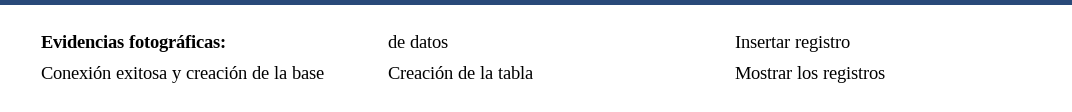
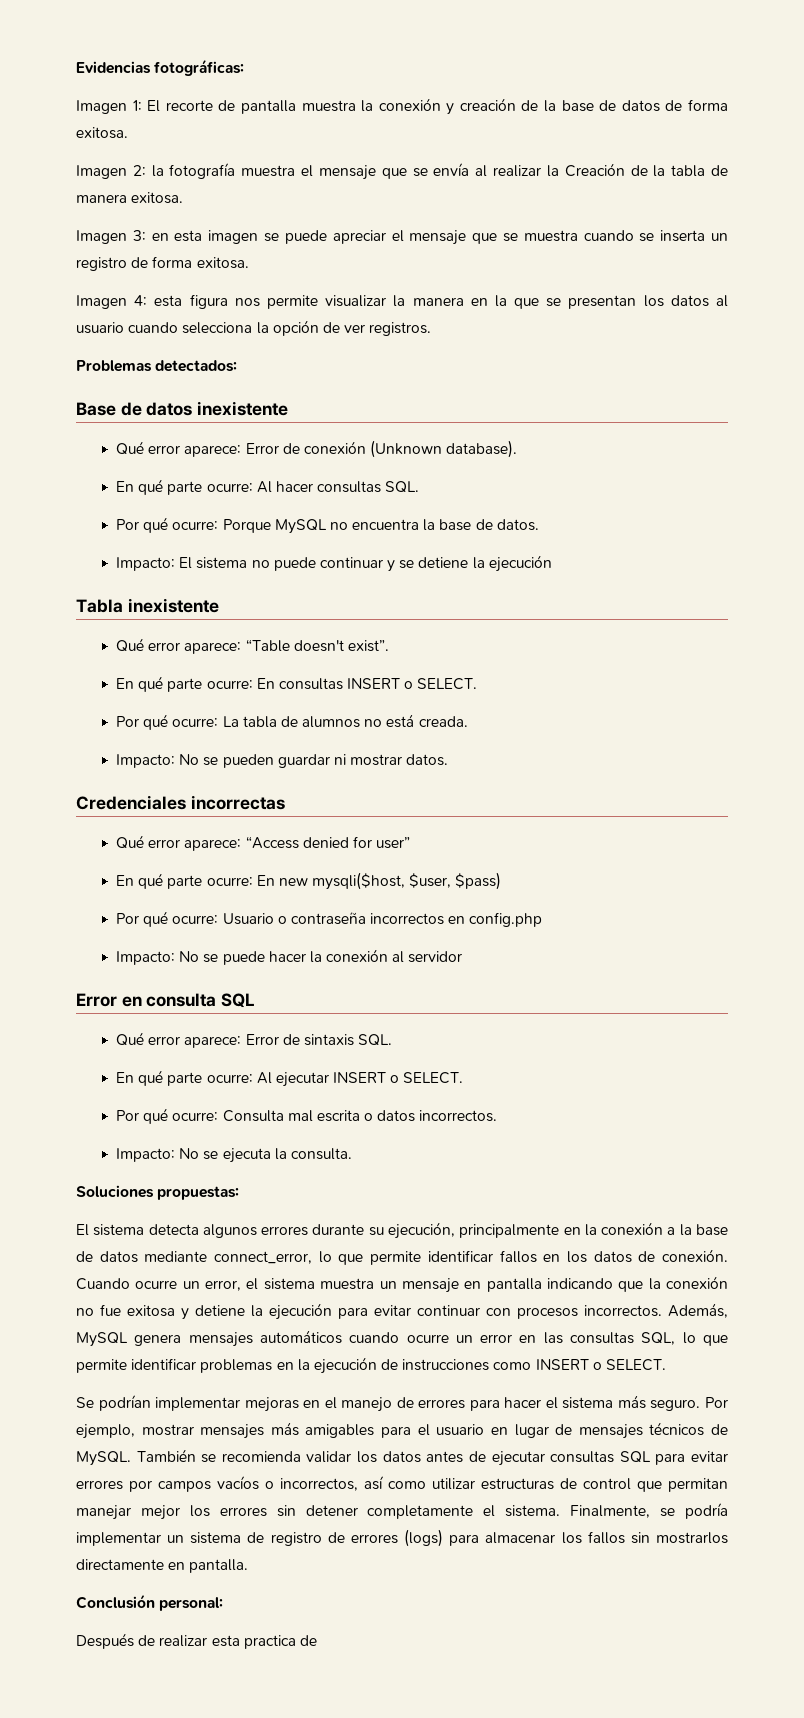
[41,66,167,79] Conexión exitosa -> [76,98,441,114] Imagen 1: El recorte de pantalla muestra la conexión
[388,66,533,79] [735,36,850,52] [735,66,885,83] // Creación de la tabla // Insertar registro // Mostrar los registros -> [665,99,728,111] [76,127,128,139] [76,163,729,180] [76,192,184,204] [76,230,728,245] [76,256,249,271] [76,294,728,309] [76,320,432,336] [76,360,238,372] [76,401,289,416] [116,440,518,458] [116,479,420,495] [116,517,539,534] [116,555,552,572] [76,598,219,613] [116,638,389,654] [116,676,478,692] [116,714,468,730] [116,754,449,768] [76,795,285,810] [116,835,411,851] [116,872,502,890] [116,911,543,927] [116,949,463,965] [76,993,256,1008] [116,1032,393,1048] [116,1070,464,1087] [116,1108,498,1124] [116,1148,352,1163] [76,1185,240,1200] [76,1222,729,1239] [76,1249,729,1265] [76,1276,728,1293] [76,1303,728,1320] [76,1330,728,1347] [76,1357,667,1374] [76,1395,728,1412] [76,1422,729,1439] [76,1449,729,1466] [76,1476,728,1492] [76,1503,728,1520] [76,1529,728,1547] [76,1559,249,1573] [76,1594,224,1611] [76,1633,317,1649] de forma exitosa. // Imagen 2: la fotografía muestra el mensaje que se envía al realizar la Creación de la tabla de manera exitosa. // Imagen 3: en esta imagen se puede apreciar el mensaje que se muestra cuando se inserta un registro de forma exitosa. // Imagen 4: esta figura nos permite visualizar la manera en la que se presentan los datos al usuario cuando selecciona la opción de ver registros. // Problemas detectados: // Base de datos inexistente // Qué error aparece: Error de conexión (Unknown database). // En qué parte ocurre: Al hacer consultas SQL. // Por qué ocurre: Porque MySQL no encuentra la base de datos. // Impacto: El sistema no puede continuar y se detiene la ejecución // Tabla inexistente // Qué error aparece: “Table doesn't exist”. // En qué parte ocurre: En consultas INSERT o SELECT. // Por qué ocurre: La tabla de alumnos no está creada. // Impacto: No se pueden guardar ni mostrar datos. // Credenciales incorrectas // Qué error aparece: “Access denied for user” // En qué parte ocurre: En new mysqli($host, $user, $pass) // Por qué ocurre: Usuario o contraseña incorrectos en config.php // Impacto: No se puede hacer la conexión al servidor // Error en consulta SQL // Qué error aparece: Error de sintaxis SQL. // En qué parte ocurre: Al ejecutar INSERT o SELECT. // Por qué ocurre: Consulta mal escrita o datos incorrectos. // Impacto: No se ejecuta la consulta. // Soluciones propuestas: // El sistema detecta algunos errores durante su ejecución, principalmente en la conexión a la base de datos mediante connect_error, lo que permite identificar fallos en los datos de conexión. Cuando ocurre un error, el sistema muestra un mensaje en pantalla indicando que la conexión no fue exitosa y detiene la ejecución para evitar continuar con procesos incorrectos. Además, MySQL genera mensajes automáticos cuando ocurre un error en las consultas SQL, lo que permite identificar problemas en la ejecución de instrucciones como INSERT o SELECT. // Se podrían implementar mejoras en el manejo de errores para hacer el sistema más seguro. Por ejemplo, mostrar mensajes más amigables para el usuario en lugar de mensajes técnicos de MySQL. También se recomienda validar los datos antes de ejecutar consultas SQL para evitar errores por campos vacíos o incorrectos, así como utilizar estructuras de control que permitan manejar mejor los errores sin detener completamente el sistema. Finalmente, se podría implementar un sistema de registro de errores (logs) para almacenar los fallos sin mostrarlos directamente en pantalla. // Conclusión personal: // Después de realizar esta practica de

